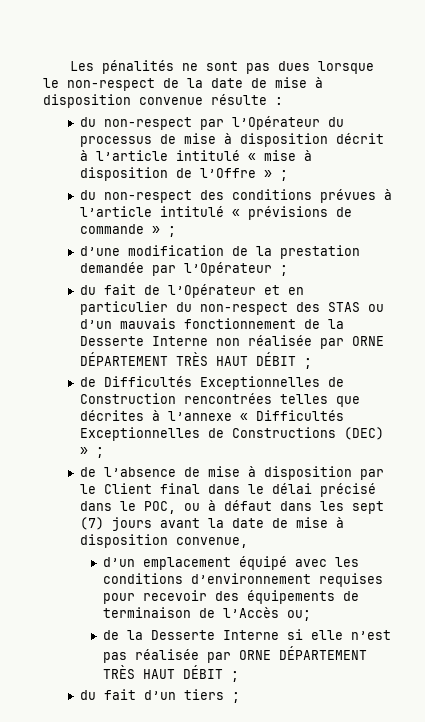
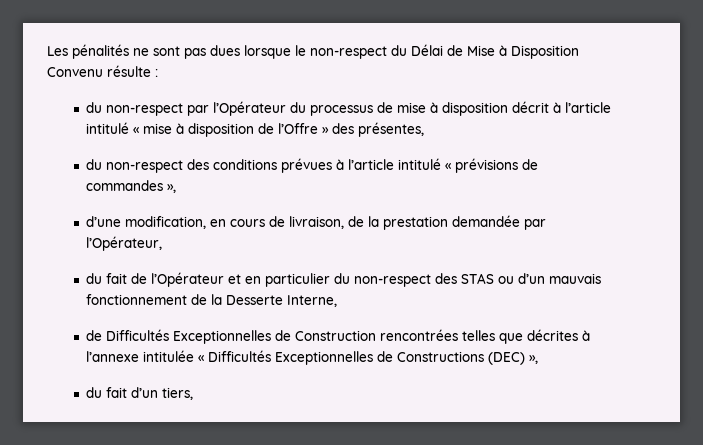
[163,77,323,88] [43,94,203,108] de la date de mise à disposition convenue -> [391,44,579,59] [47,67,103,77] du Délai de Mise à Disposition Convenu
[279,170,288,181] ; -> [332,122,425,137] des présentes,
[79,224,176,237] [79,245,224,256] commande » ; // d’une modification -> [86,180,177,193] [86,216,345,229] commandes », // d’une modification, en cours de livraison,
[183,262,288,276] l’Opérateur ; -> [86,236,163,251] l’Opérateur,
[151,335,384,349] [79,352,312,369] Interne non réalisée par ORNE DÉPARTEMENT TRÈS HAUT DÉBIT ; -> [287,295,338,307] Interne,
(232, 416) none -> [143,350,195,362] intitulée
[79,447,104,458] [79,466,384,480] [79,483,376,497] [79,500,384,514] [79,517,344,531] [79,534,248,548] [102,556,359,570] [102,573,383,587] [102,590,359,604] [102,607,311,621] [102,629,391,640] [102,646,367,663] [102,665,239,682] » ; // de l’absence de mise à disposition par le Client final dans le délai précisé dans le POC, ou à défaut dans les sept (7) jours avant la date de mise à disposition convenue, // d’un emplacement équipé avec les conditions d’environnement requises pour recevoir des équipements de terminaison de l’Accès ou; // de la Desserte Interne si elle n’est pas réalisée par ORNE DÉPARTEMENT TRÈS HAUT DÉBIT ; -> [529,355,539,364] »,
[183,689,240,703] tiers ; -> [162,387,194,400] tiers,

